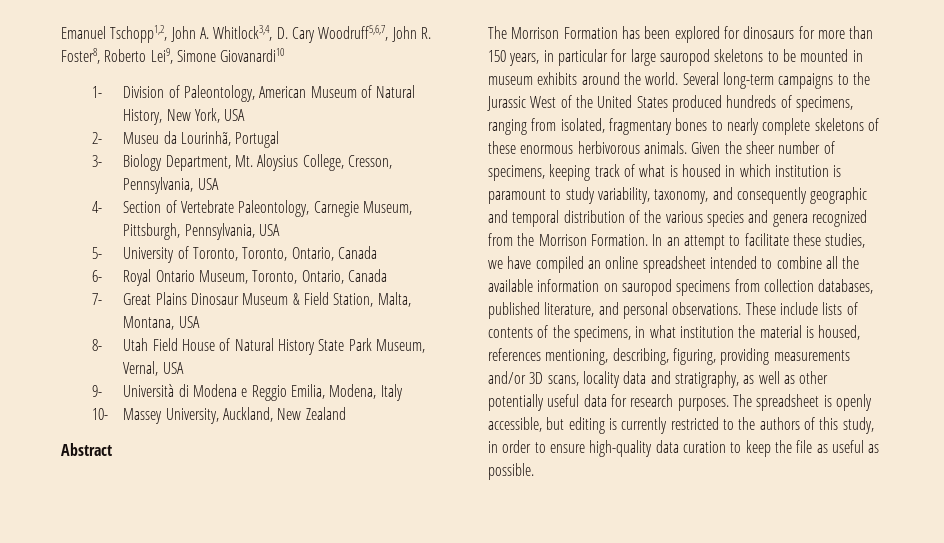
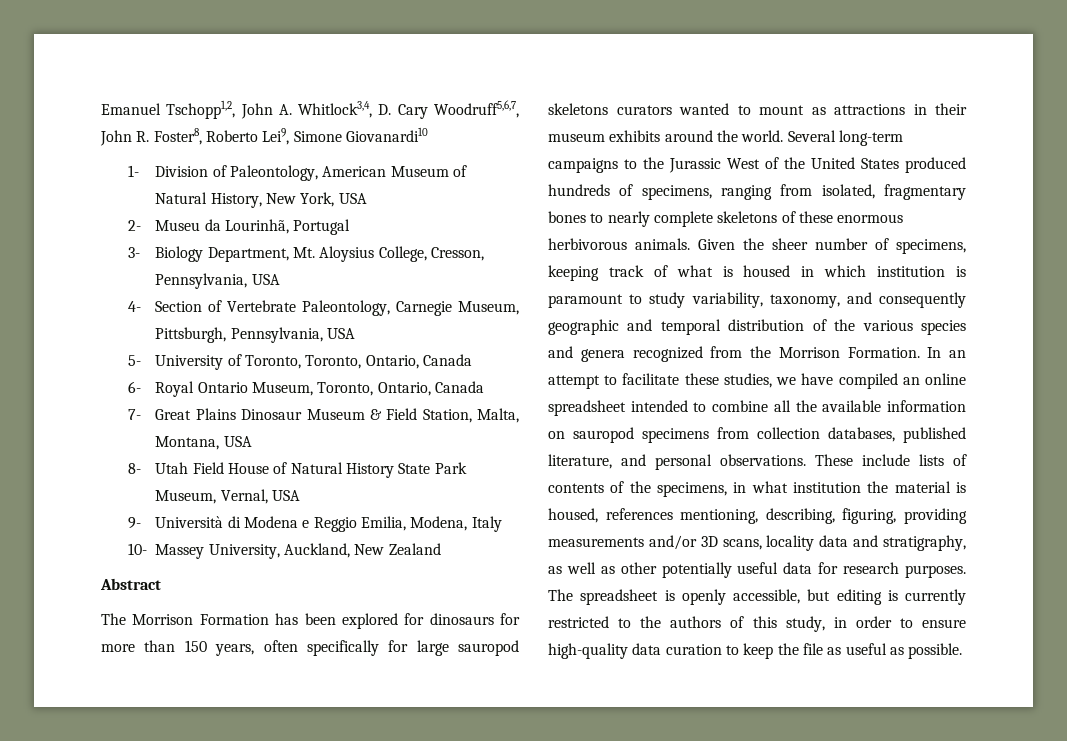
[543,49,608,66] in particular -> [263,640,379,656] often specifically
[767,49,863,62] to be mounted in -> [616,103,967,115] curators wanted to mount as attractions in their

